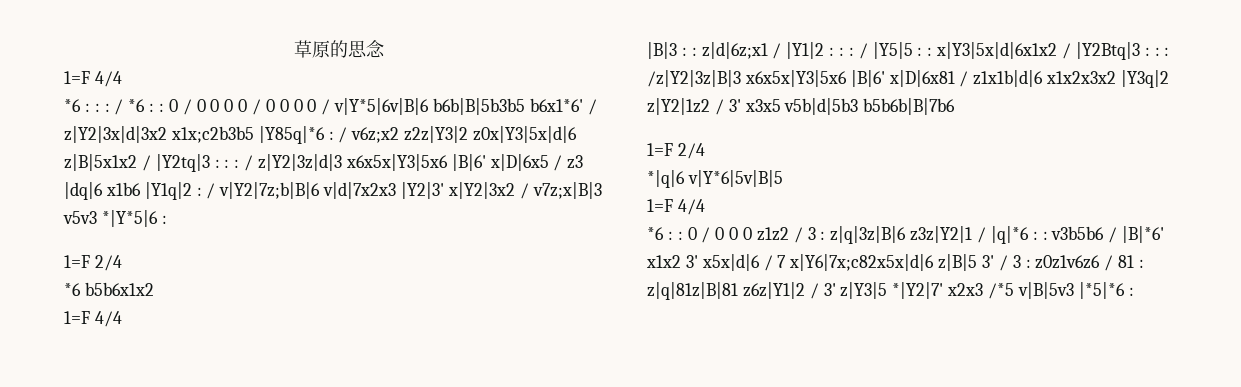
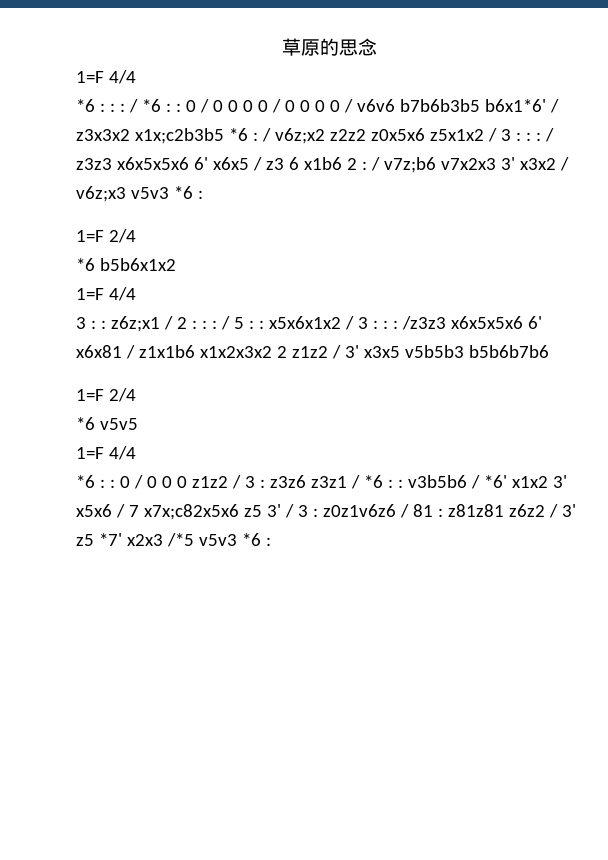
[334,98,597,115] [64,126,578,144] [64,154,584,172] [64,182,602,200] [63,210,158,227] v|Y*5|6v|B|6 b6b|B|5b3b5 b6x1*6' / z|Y2|3x|d|3x2 x1x;c2b3b5 |Y85q|*6 : / v6z;x2 z2z|Y3|2 z0x|Y3|5x|d|6 z|B|5x1x2 / |Y2tq|3 : : : / z|Y2|3z|d|3 x6x5x|Y3|5x6 |B|6' x|D|6x5 / z3 |dq|6 x1b6 |Y1q|2 : / v|Y2|7z;b|B|6 v|d|7x2x3 |Y2|3' x|Y2|3x2 / v7z;x|B|3 v5v3 *|Y*5|6 -> [356,99,559,113] [76,128,554,144] [76,157,569,173] [76,186,193,202] v6v6 b7b6b3b5 b6x1*6' / z3x3x2 x1x;c2b3b5 *6 : / v6z;x2 z2z2 z0x5x6 z5x1x2 / 3 : : : / z3z3 x6x5x5x6 6' x6x5 / z3 6 x1b6 2 : / v7z;b6 v7x2x3 3' x3x2 / v6z;x3 v5v3 *6
[647,42,1170,60] [647,70,1170,88] [647,98,710,115] |B|3 : : z|d|6z;x1 / |Y1|2 : : : / |Y5|5 : : x|Y3|5x|d|6x1x2 / |Y2Btq|3 : : : /z|Y2|3z|B|3 x6x5x|Y3|5x6 |B|6' x|D|6x81 / z1x1b|d|6 x1x2x3x2 |Y3q|2 z|Y2|1z2 -> [76,316,542,332] [76,345,328,359] 3 : : z6z;x1 / 2 : : : / 5 : : x5x6x1x2 / 3 : : : /z3z3 x6x5x5x6 6' x6x81 / z1x1b6 x1x2x3x2 2 z1z2
[784,98,956,115] [647,143,705,159] [647,170,783,188] v5b|d|5b3 b5b6b|B|7b6 // 1=F 2/4 // *|q|6 v|Y*6|5v|B|5 -> [404,345,549,358] [76,388,136,402] [76,417,138,430] v5b5b3 b5b6b7b6 // 1=F 2/4 // *6 v5v5
[830,226,1029,244] z|q|3z|B|6 z3z|Y2|1 / |q|*6 -> [269,475,383,489] z3z6 z3z1 / *6
[1122,226,1165,243] |B|*6' -> [483,475,507,488] *6'
[701,254,760,271] x5x|d|6 -> [76,504,112,517] x5x6
[789,254,978,271] x|Y6|7x;c82x5x|d|6 z|B|5 -> [143,504,262,520] x7x;c82x5x6 z5
[647,282,1125,300] z|q|81z|B|81 z6z|Y1|2 / 3' z|Y3|5 *|Y2|7' x2x3 /*5 v|B|5v3 |*5|*6 -> [447,504,576,518] [76,533,261,547] z81z81 z6z2 / 3' z5 *7' x2x3 /*5 v5v3 *6

